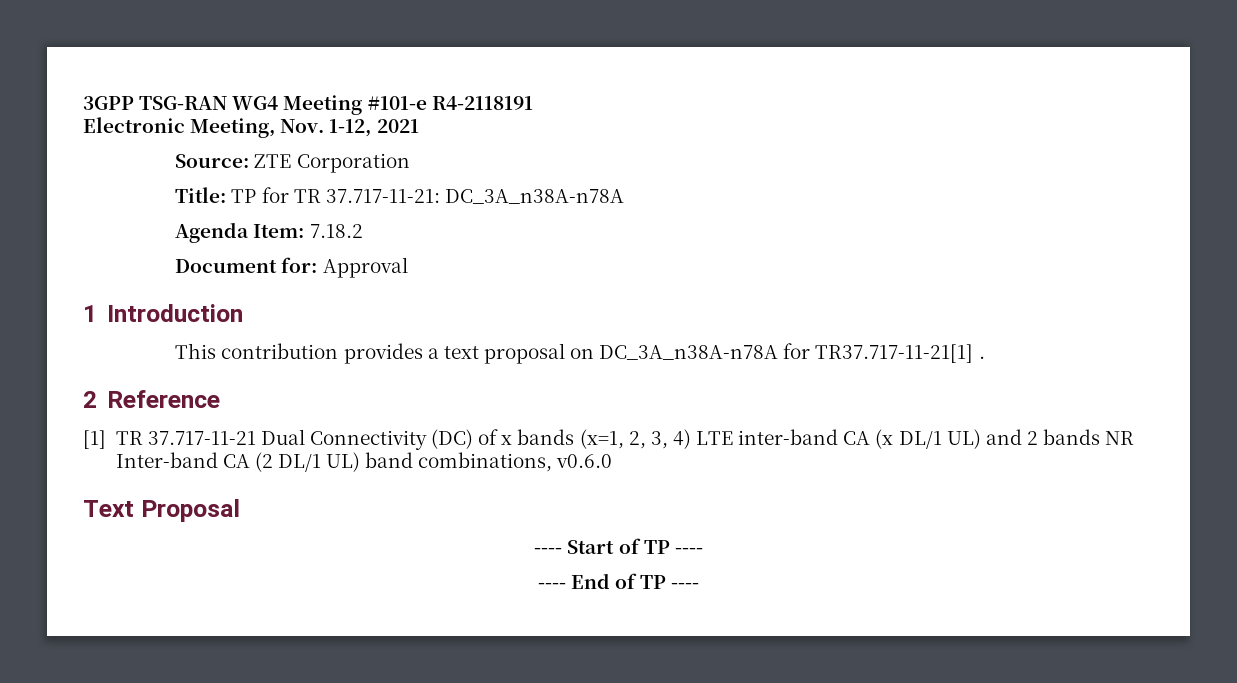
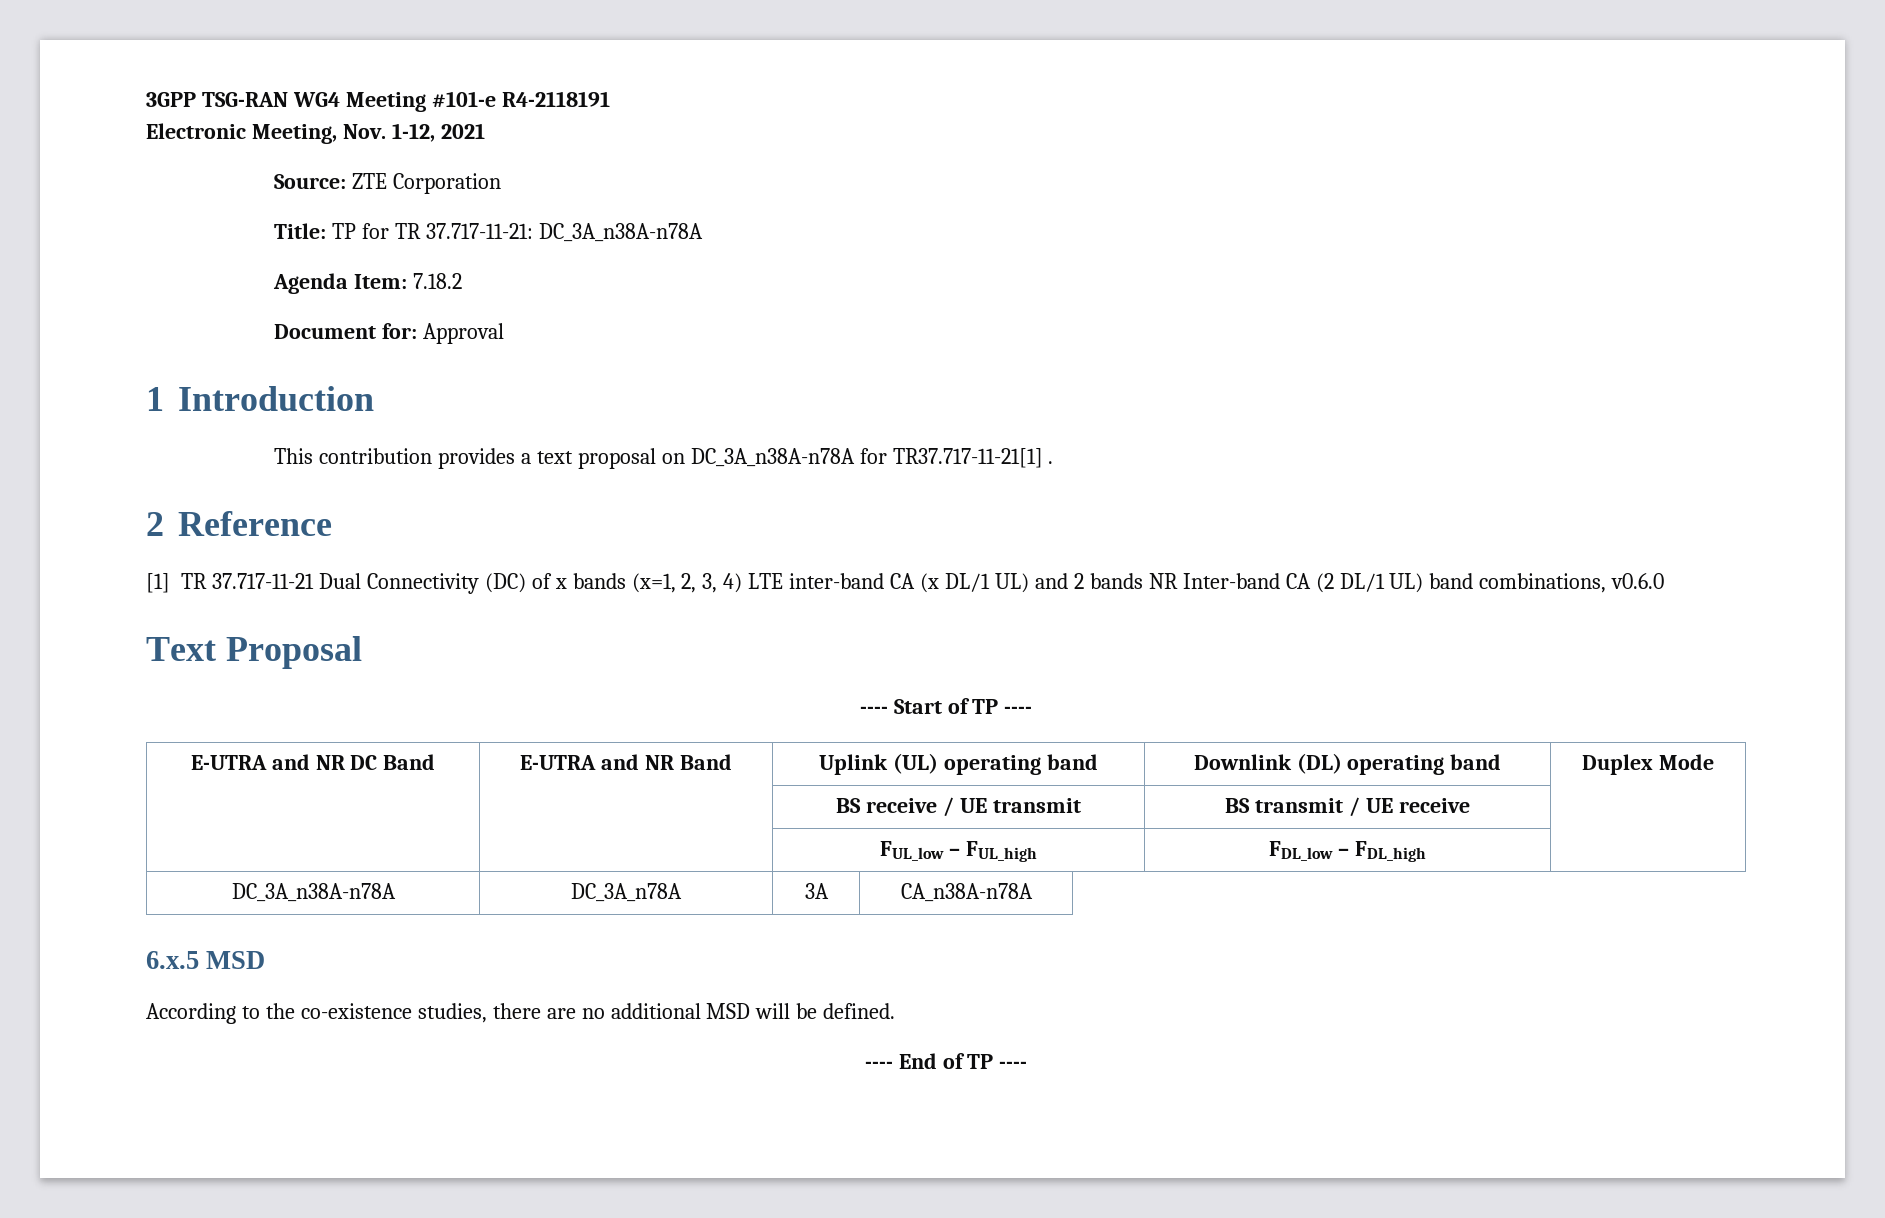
(703, 551) none -> [190,754,436,770] [520,754,732,770] [819,753,1098,775] [1193,753,1502,775] [1582,754,1714,775] [836,797,1081,817] [1225,797,1470,817] [880,841,1037,862] [1269,841,1426,862] [231,883,396,902] [571,883,682,902] [804,883,829,899] [900,883,1033,902] [146,951,266,969] [146,1003,896,1024] // E-UTRA and NR DC Band | E-UTRA and NR Band | Uplink (UL) operating band | Downlink (DL) operating band | Duplex Mode // | | BS receive / UE transmit | BS transmit / UE receive | // | | FUL_low – FUL_high | FDL_low – FDL_high | // DC_3A_n38A-n78A | DC_3A_n78A | 3A | CA_n38A-n78A // 6.x.5 MSD // According to the co-existence studies, there are no additional MSD will be defined.

